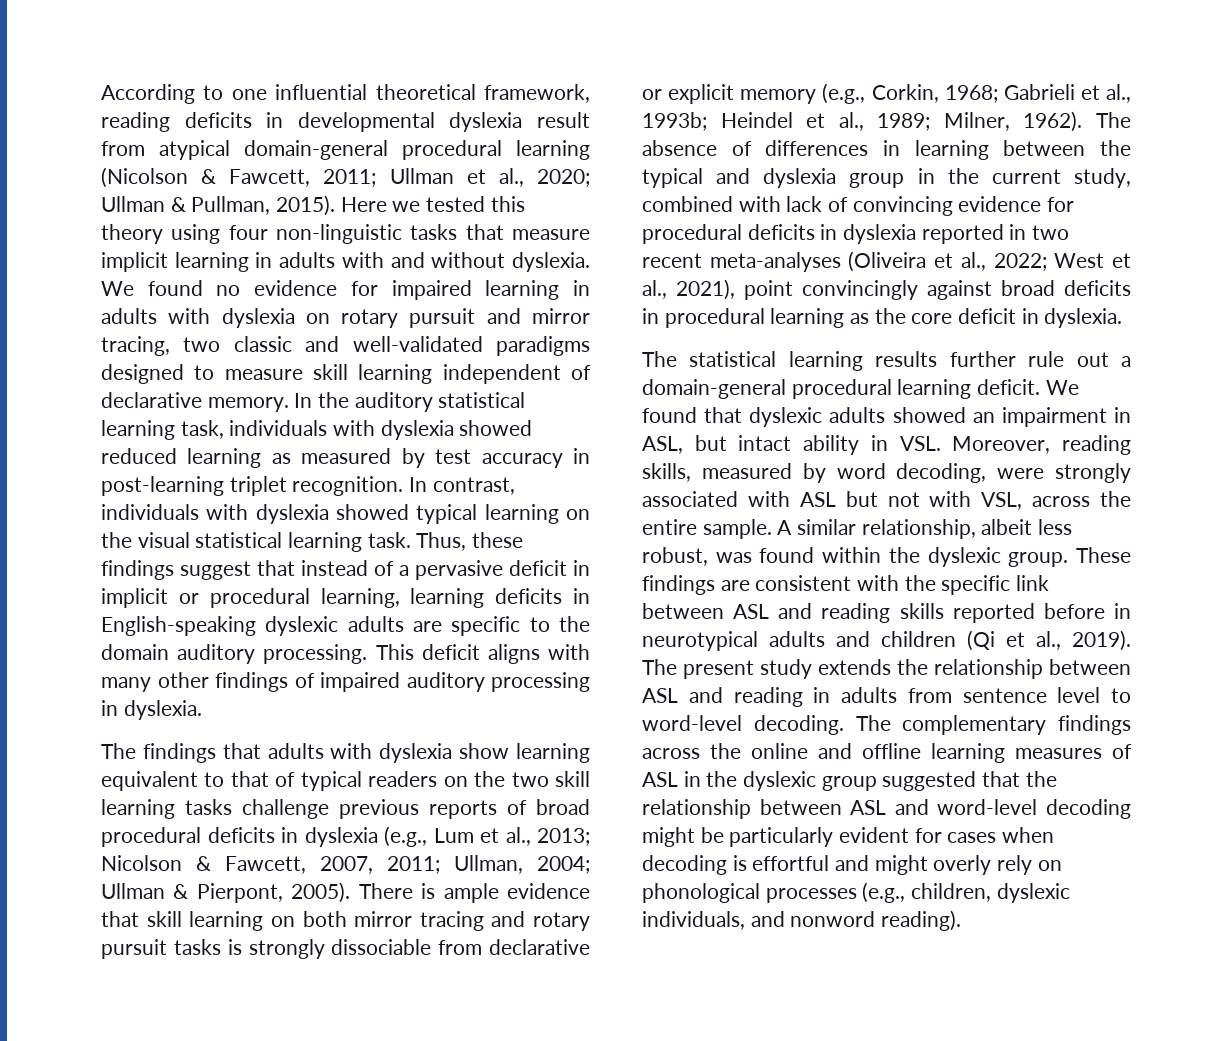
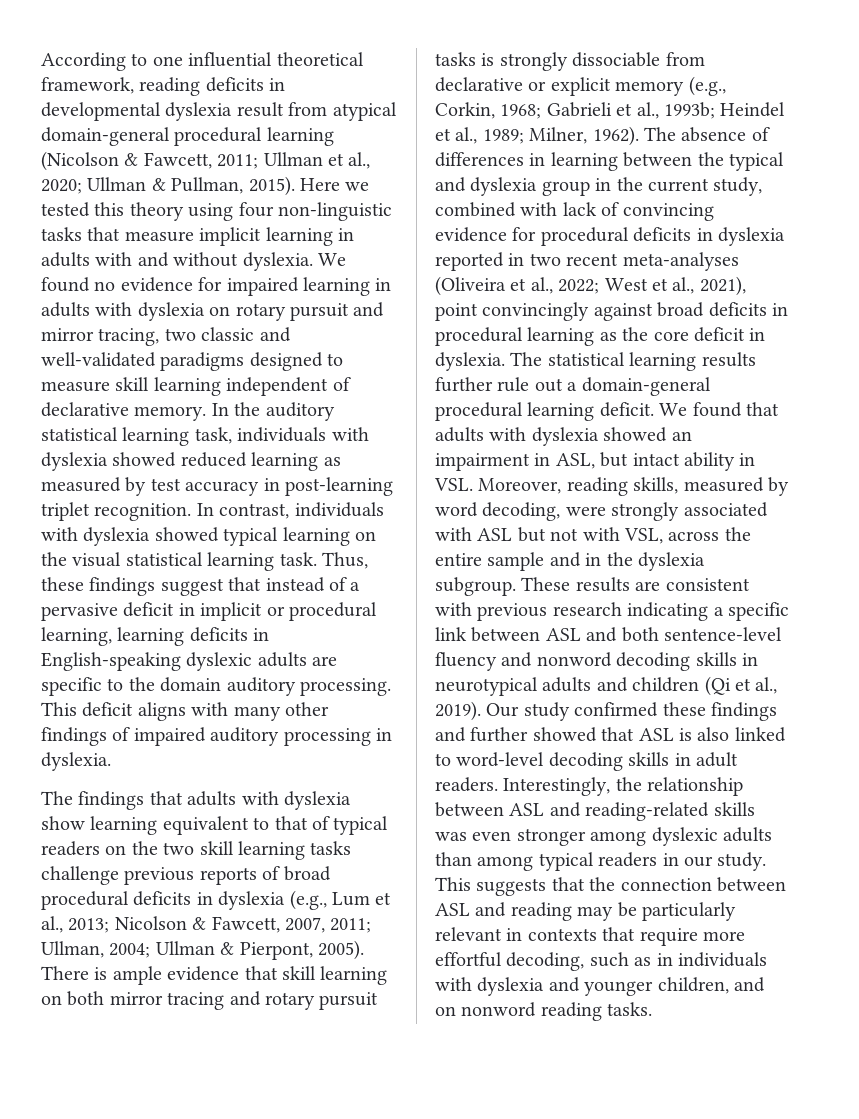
(1123, 318) // -> (505, 361) none
[749,407,886,427] dyslexic adults -> [435,427,599,446] adults with dyslexia
[702,519,1073,539] [642,547,1131,567] [642,575,936,595] sample. A similar relationship, albeit less robust, was found within the dyslexic group. These findings are consistent with the -> [487,552,705,571] [435,577,750,596] [435,602,724,621] sample and in the dyslexia subgroup. These results are consistent with previous research indicating a
[821,603,1105,623] reading skills reported before -> [621,627,782,642] [435,652,737,671] both sentence-level fluency and nonword decoding skills
[642,659,1131,679] [642,687,1131,707] [642,715,1131,735] [642,743,1132,763] [642,771,977,791] The present study extends the relationship between ASL and reading in adults from sentence level to word-level decoding. The complementary findings across the online and offline learning measures of ASL in the dyslexic group suggested -> [486,702,777,721] [435,727,786,742] [435,752,738,771] [435,777,744,796] [435,802,755,821] [435,827,772,846] [435,852,767,871] [435,877,547,896] Our study confirmed these findings and further showed that ASL is also linked to word-level decoding skills in adult readers. Interestingly, the relationship between ASL and reading-related skills was even stronger among dyslexic adults than among typical readers in our study. This suggests
[642,799,1131,819] [642,827,1055,847] [642,855,1062,875] [642,882,1070,903] [642,910,962,931] relationship between ASL and word-level decoding might be particularly evident for cases when decoding is effortful and might overly rely on phonological processes (e.g., children, dyslexic individuals, and nonword reading). -> [620,877,786,892] [435,902,736,921] [435,927,745,946] [435,952,767,971] [435,977,765,996] [435,1002,653,1021] connection between ASL and reading may be particularly relevant in contexts that require more effortful decoding, such as in individuals with dyslexia and younger children, and on nonword reading tasks.

